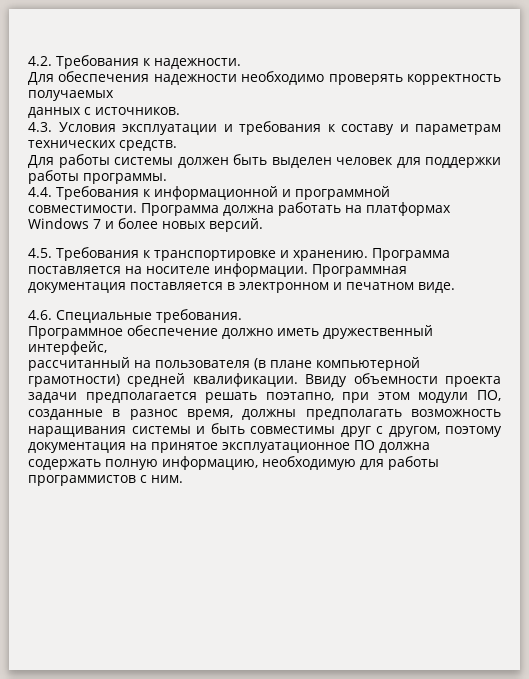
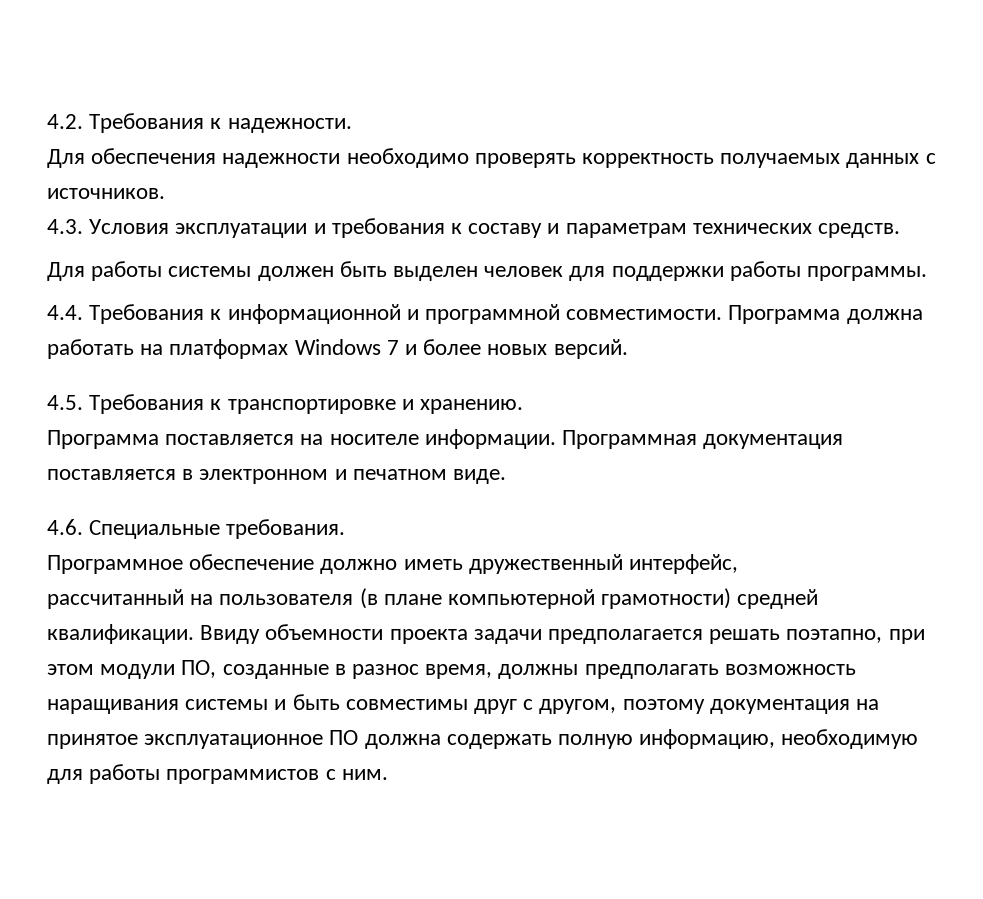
(114, 95) // -> (841, 160) none
(368, 255) none -> (524, 406) //

